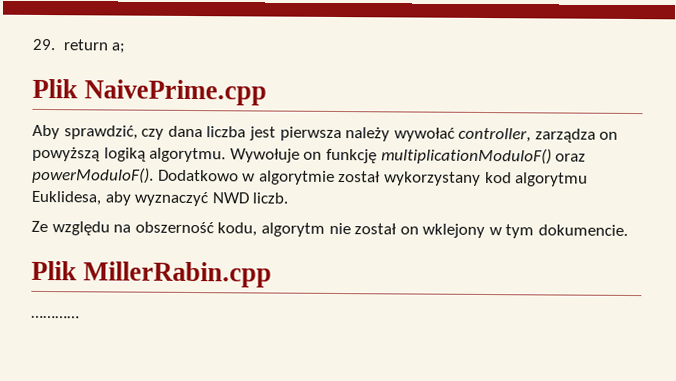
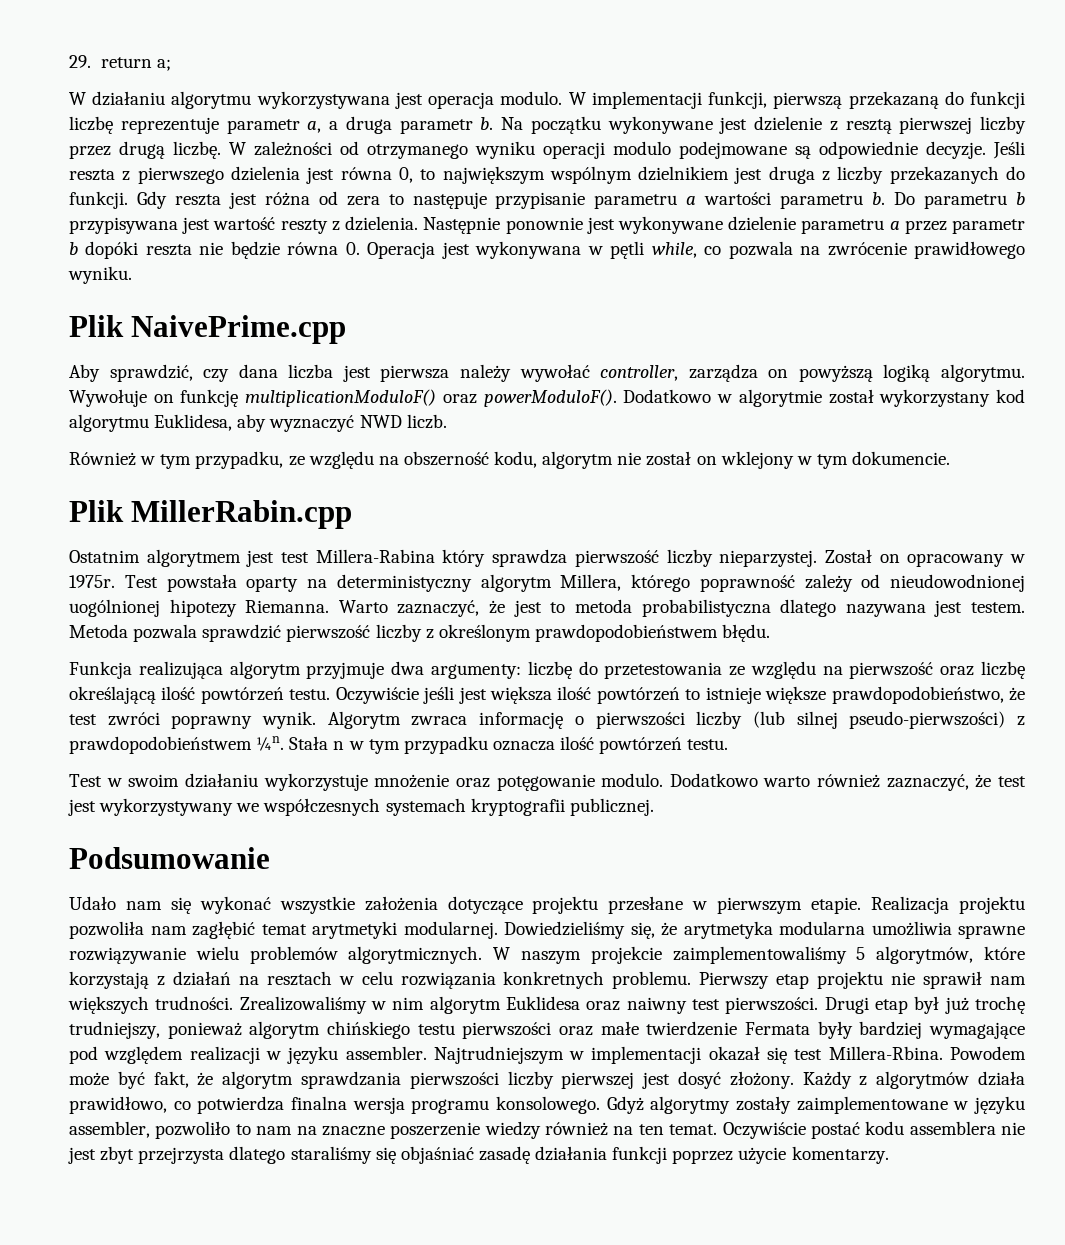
(127, 48) none -> [69,91,1026,109] [69,116,1026,134] [69,141,1025,159] [69,166,1025,184] [69,191,1026,209] [69,216,1025,234] [69,241,1026,259] [68,266,132,284] // W działaniu algorytmu wykorzystywana jest operacja modulo. W implementacji funkcji, pierwszą przekazaną do funkcji liczbę reprezentuje parametr a, a druga parametr b. Na początku wykonywane jest dzielenie z resztą pierwszej liczby przez drugą liczbę. W zależności od otrzymanego wyniku operacji modulo podejmowane są odpowiednie decyzje. Jeśli reszta z pierwszego dzielenia jest równa 0, to największym wspólnym dzielnikiem jest druga z liczby przekazanych do funkcji. Gdy reszta jest różna od zera to następuje przypisanie parametru a wartości parametru b. Do parametru b przypisywana jest wartość reszty z dzielenia. Następnie ponownie jest wykonywane dzielenie parametru a przez parametr b dopóki reszta nie będzie równa 0. Operacja jest wykonywana w pętli while, co pozwala na zwrócenie prawidłowego wyniku.
[31,220,48,233] Ze -> [69,451,305,469] Również w tym przypadku, ze
[31,315,80,319] ………… -> [69,549,1026,567] [69,574,1025,592] [69,599,1026,617] [69,624,771,642] [69,661,1026,679] [69,686,1026,704] [69,711,1026,729] [69,736,729,754] [69,773,1026,791] [68,798,654,816] [69,847,270,869] [69,896,1025,914] [69,921,1025,939] [69,946,1025,964] [69,971,1027,989] [68,996,1026,1014] [69,1021,1025,1039] [69,1046,1026,1064] [69,1071,1025,1089] [69,1096,1025,1114] [69,1121,1025,1139] [68,1146,889,1164] Ostatnim algorytmem jest test Millera-Rabina który sprawdza pierwszość liczby nieparzystej. Został on opracowany w 1975r. Test powstała oparty na deterministyczny algorytm Millera, którego poprawność zależy od nieudowodnionej uogólnionej hipotezy Riemanna. Warto zaznaczyć, że jest to metoda probabilistyczna dlatego nazywana jest testem. Metoda pozwala sprawdzić pierwszość liczby z określonym prawdopodobieństwem błędu. // Funkcja realizująca algorytm przyjmuje dwa argumenty: liczbę do przetestowania ze względu na pierwszość oraz liczbę określającą ilość powtórzeń testu. Oczywiście jeśli jest większa ilość powtórzeń to istnieje większe prawdopodobieństwo, że test zwróci poprawny wynik. Algorytm zwraca informację o pierwszości liczby (lub silnej pseudo-pierwszości) z prawdopodobieństwem ¼n. Stała n w tym przypadku oznacza ilość powtórzeń testu. // Test w swoim działaniu wykorzystuje mnożenie oraz potęgowanie modulo. Dodatkowo warto również zaznaczyć, że test jest wykorzystywany we współczesnych systemach kryptografii publicznej. // Podsumowanie // Udało nam się wykonać wszystkie założenia dotyczące projektu przesłane w pierwszym etapie. Realizacja projektu pozwoliła nam zagłębić temat arytmetyki modularnej. Dowiedzieliśmy się, że arytmetyka modularna umożliwia sprawne rozwiązywanie wielu problemów algorytmicznych. W naszym projekcie zaimplementowaliśmy 5 algorytmów, które korzystają z działań na resztach w celu rozwiązania konkretnych problemu. Pierwszy etap projektu nie sprawił nam większych trudności. Zrealizowaliśmy w nim algorytm Euklidesa oraz naiwny test pierwszości. Drugi etap był już trochę trudniejszy, ponieważ algorytm chińskiego testu pierwszości oraz małe twierdzenie Fermata były bardziej wymagające pod względem realizacji w języku assembler. Najtrudniejszym w implementacji okazał się test Millera-Rbina. Powodem może być fakt, że algorytm sprawdzania pierwszości liczby pierwszej jest dosyć złożony. Każdy z algorytmów działa prawidłowo, co potwierdza finalna wersja programu konsolowego. Gdyż algorytmy zostały zaimplementowane w języku assembler, pozwoliło to nam na znaczne poszerzenie wiedzy również na ten temat. Oczywiście postać kodu assemblera nie jest zbyt przejrzysta dlatego staraliśmy się objaśniać zasadę działania funkcji poprzez użycie komentarzy.

